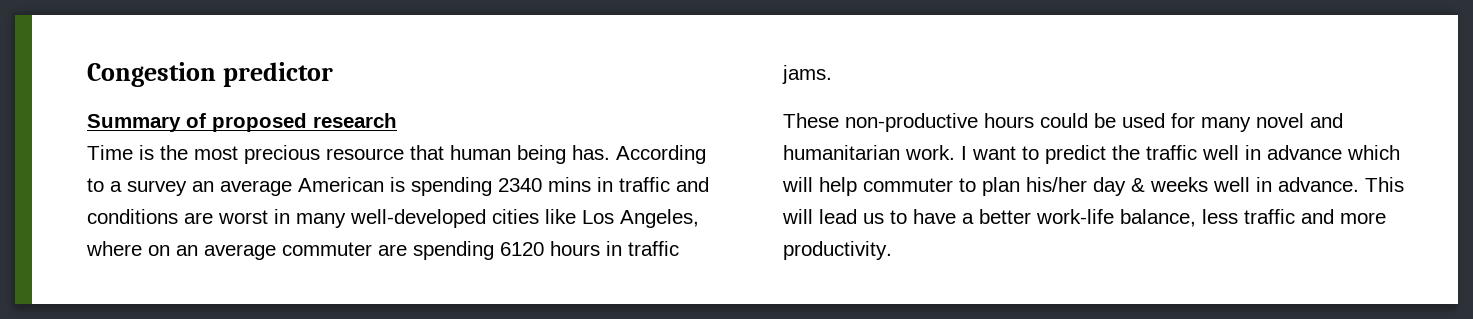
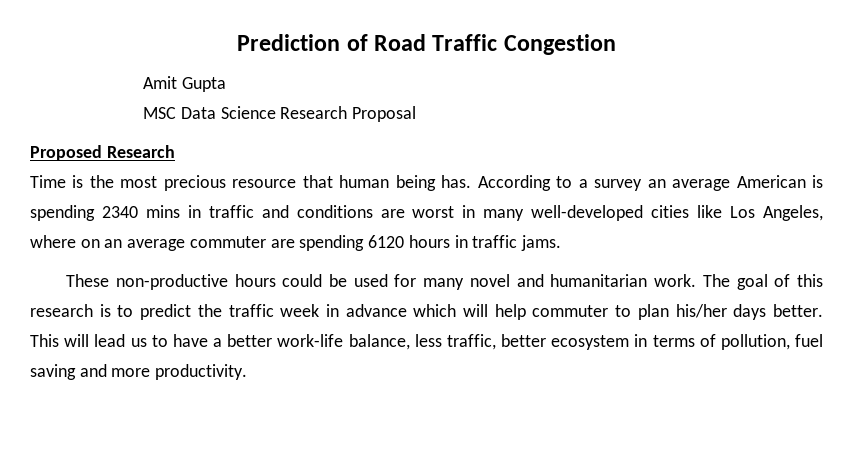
[87,62,333,87] [87,113,397,132] Congestion predictor // Summary of proposed research -> [237,34,616,55] [143,76,226,92] [143,106,416,122] [30,145,175,161] Prediction of Road Traffic Congestion // Amit Gupta // MSC Data Science Research Proposal // Proposed Research
[961,146,1016,160] I want -> [702,274,824,290] [30,304,111,317] The goal of this research is
[1202,145,1239,160] well -> [280,304,320,317] week
[1093,177,1359,196] day & weeks well in advance. -> [733,304,823,320] days better.
[1244,209,1295,224] traffic -> [446,334,823,350] [30,364,76,380] traffic, better ecosystem in terms of pollution, fuel saving

